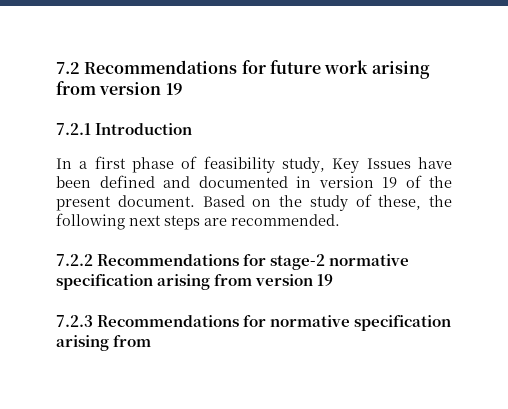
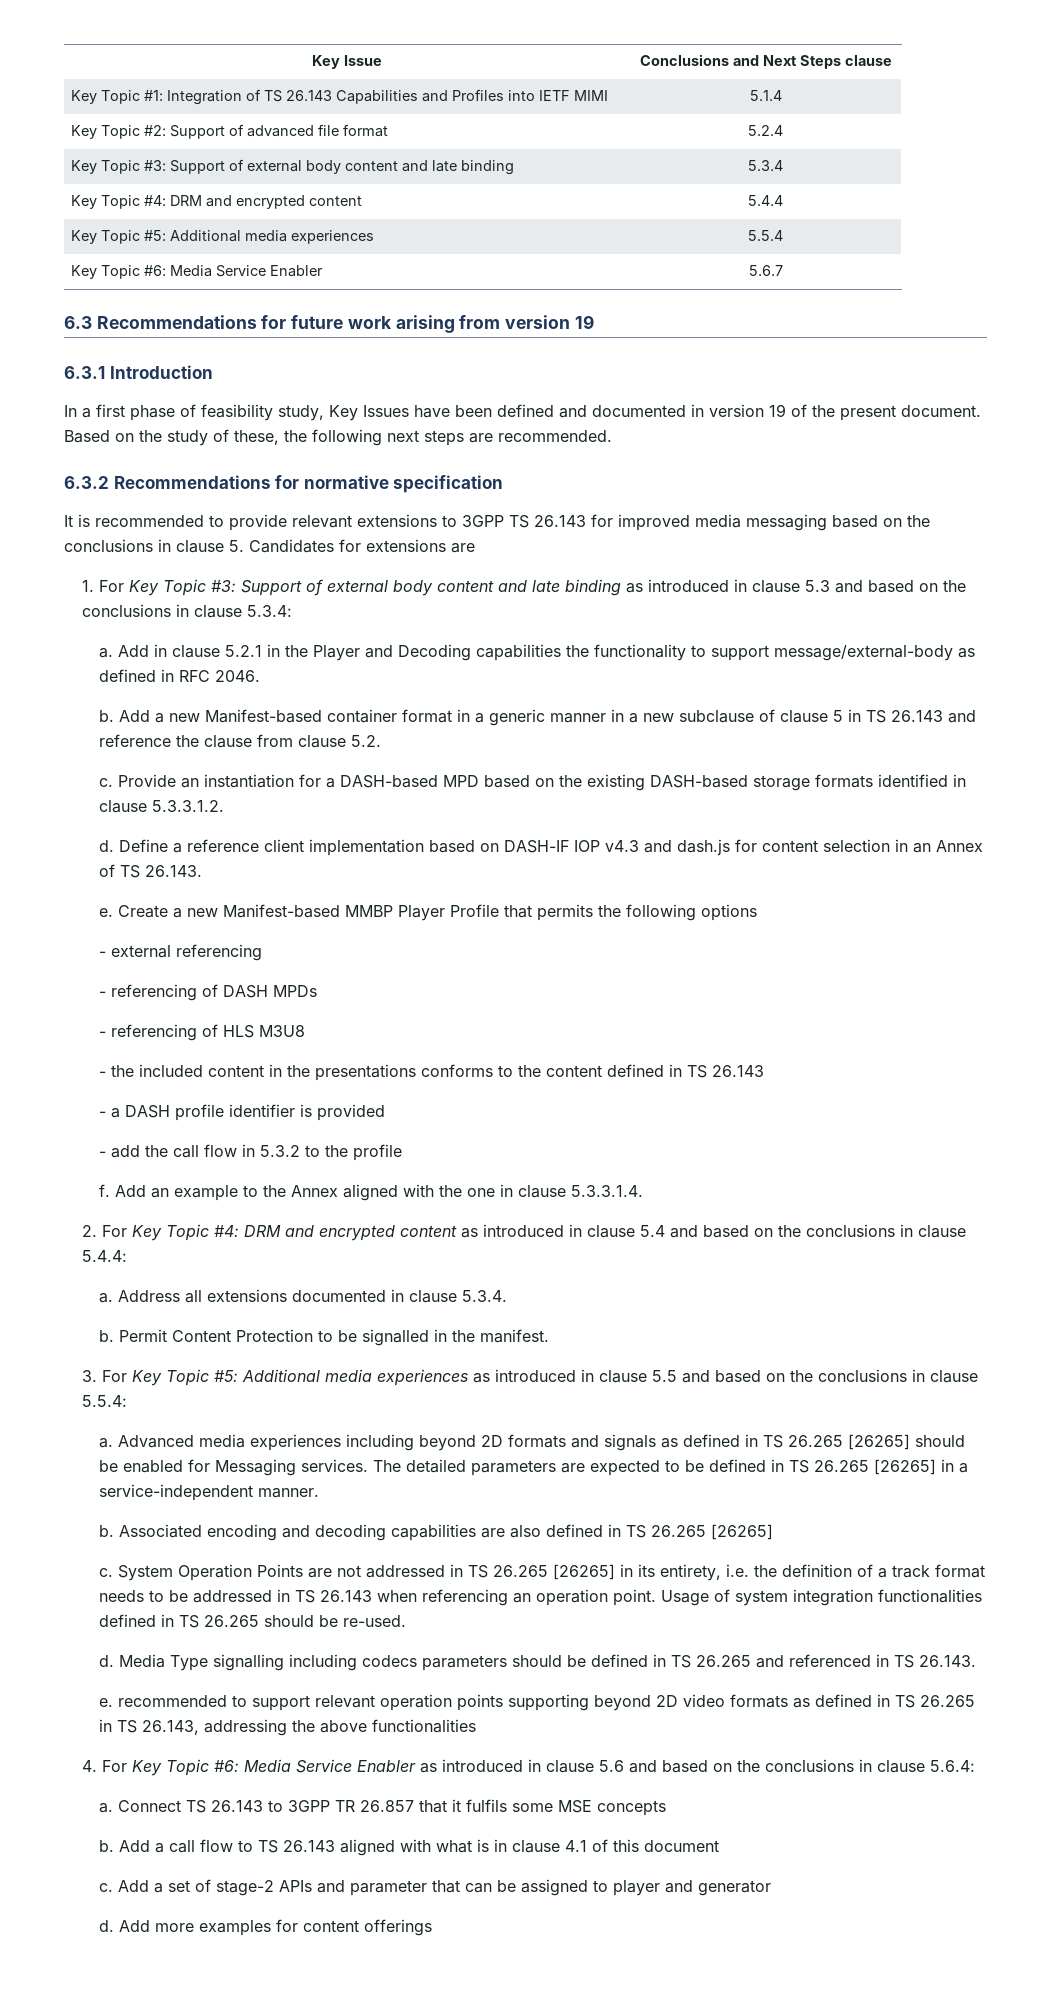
[56,62,80,74] 7.2 -> [312,55,382,69] [639,54,892,69] [71,89,609,105] [749,90,782,101] [71,124,389,139] [748,125,783,136] [71,159,515,175] [748,160,783,171] [71,195,363,209] [748,195,783,206] [71,230,375,244] [748,230,783,241] [71,265,324,279] [748,265,783,276] [64,316,92,329] Key Issue | Conclusions and Next Steps clause // Key Topic #1: Integration of TS 26.143 Capabilities and Profiles into IETF MIMI | 5.1.4 // Key Topic #2: Support of advanced file format | 5.2.4 // Key Topic #3: Support of external body content and late binding | 5.3.4 // Key Topic #4: DRM and encrypted content | 5.4.4 // Key Topic #5: Additional media experiences | 5.5.4 // Key Topic #6: Media Service Enabler | 5.6.7 // 6.3
[56,123,91,135] 7.2.1 -> [64,366,105,379] 6.3.1
[56,254,410,270] [56,274,334,290] [56,315,452,331] [56,335,152,351] 7.2.2 Recommendations for stage-2 normative specification arising from version 19 // 7.2.3 Recommendations for normative specification arising from -> [64,475,504,493] [64,514,930,531] [64,539,475,553] [81,579,966,596] [81,604,292,618] [99,644,976,661] [99,669,261,682] [99,709,977,726] [99,734,382,748] [99,774,967,791] [99,800,225,813] [99,839,984,856] [99,864,203,878] [99,904,758,921] [99,944,263,961] [99,984,318,1001] [99,1024,306,1041] [99,1064,765,1081] [99,1104,386,1121] [99,1144,403,1161] [99,1184,644,1201] [81,1224,966,1241] [81,1250,127,1262] [99,1289,508,1303] [99,1329,550,1346] [81,1369,978,1386] [81,1395,127,1407] [99,1434,966,1451] [99,1459,969,1476] [99,1484,320,1501] [99,1524,774,1541] [99,1564,986,1581] [99,1589,983,1606] [99,1614,407,1628] [99,1654,977,1671] [99,1694,976,1711] [99,1719,477,1736] [81,1759,975,1776] [99,1799,667,1816] [99,1839,720,1856] [99,1879,772,1896] [99,1919,433,1936] 6.3.2 Recommendations for normative specification // It is recommended to provide relevant extensions to 3GPP TS 26.143 for improved media messaging based on the conclusions in clause 5. Candidates for extensions are // 1. For Key Topic #3: Support of external body content and late binding as introduced in clause 5.3 and based on the conclusions in clause 5.3.4: // a. Add in clause 5.2.1 in the Player and Decoding capabilities the functionality to support message/external-body as defined in RFC 2046. // b. Add a new Manifest-based container format in a generic manner in a new subclause of clause 5 in TS 26.143 and reference the clause from clause 5.2. // c. Provide an instantiation for a DASH-based MPD based on the existing DASH-based storage formats identified in clause 5.3.3.1.2. // d. Define a reference client implementation based on DASH-IF IOP v4.3 and dash.js for content selection in an Annex of TS 26.143. // e. Create a new Manifest-based MMBP Player Profile that permits the following options // - external referencing // - referencing of DASH MPDs // - referencing of HLS M3U8 // - the included content in the presentations conforms to the content defined in TS 26.143 // - a DASH profile identifier is provided // - add the call flow in 5.3.2 to the profile // f. Add an example to the Annex aligned with the one in clause 5.3.3.1.4. // 2. For Key Topic #4: DRM and encrypted content as introduced in clause 5.4 and based on the conclusions in clause 5.4.4: // a. Address all extensions documented in clause 5.3.4. // b. Permit Content Protection to be signalled in the manifest. // 3. For Key Topic #5: Additional media experiences as introduced in clause 5.5 and based on the conclusions in clause 5.5.4: // a. Advanced media experiences including beyond 2D formats and signals as defined in TS 26.265 [26265] should be enabled for Messaging services. The detailed parameters are expected to be defined in TS 26.265 [26265] in a service-independent manner. // b. Associated encoding and decoding capabilities are also defined in TS 26.265 [26265] // c. System Operation Points are not addressed in TS 26.265 [26265] in its entirety, i.e. the definition of a track format needs to be addressed in TS 26.143 when referencing an operation point. Usage of system integration functionalities defined in TS 26.265 should be re-used. // d. Media Type signalling including codecs parameters should be defined in TS 26.265 and referenced in TS 26.143. // e. recommended to support relevant operation points supporting beyond 2D video formats as defined in TS 26.265 in TS 26.143, addressing the above functionalities // 4. For Key Topic #6: Media Service Enabler as introduced in clause 5.6 and based on the conclusions in clause 5.6.4: // a. Connect TS 26.143 to 3GPP TR 26.857 that it fulfils some MSE concepts // b. Add a call flow to TS 26.143 aligned with what is in clause 4.1 of this document // c. Add a set of stage-2 APIs and parameter that can be assigned to player and generator // d. Add more examples for content offerings

